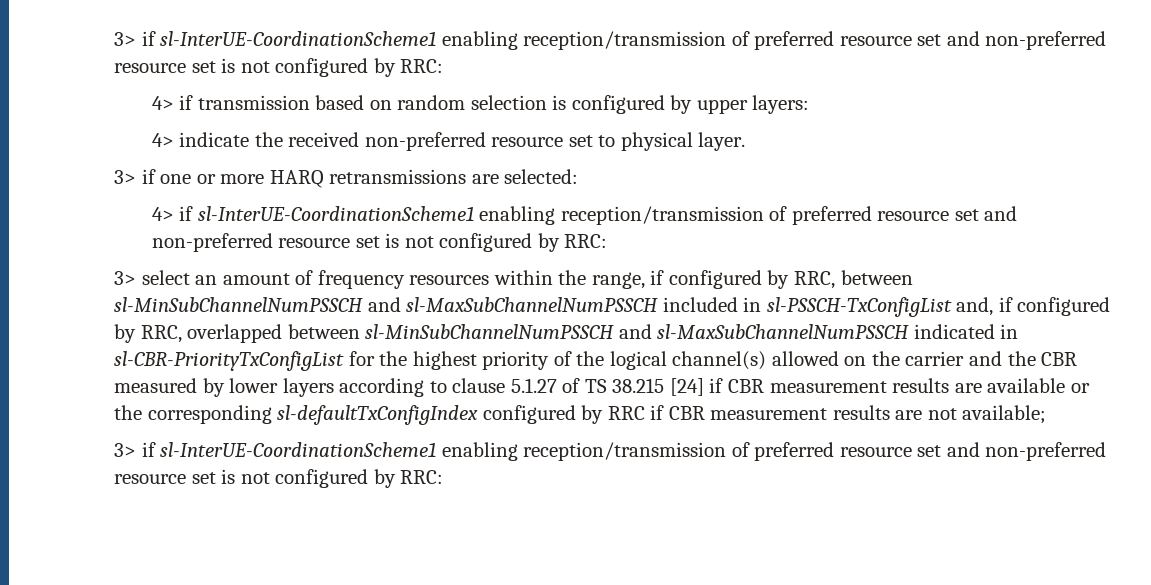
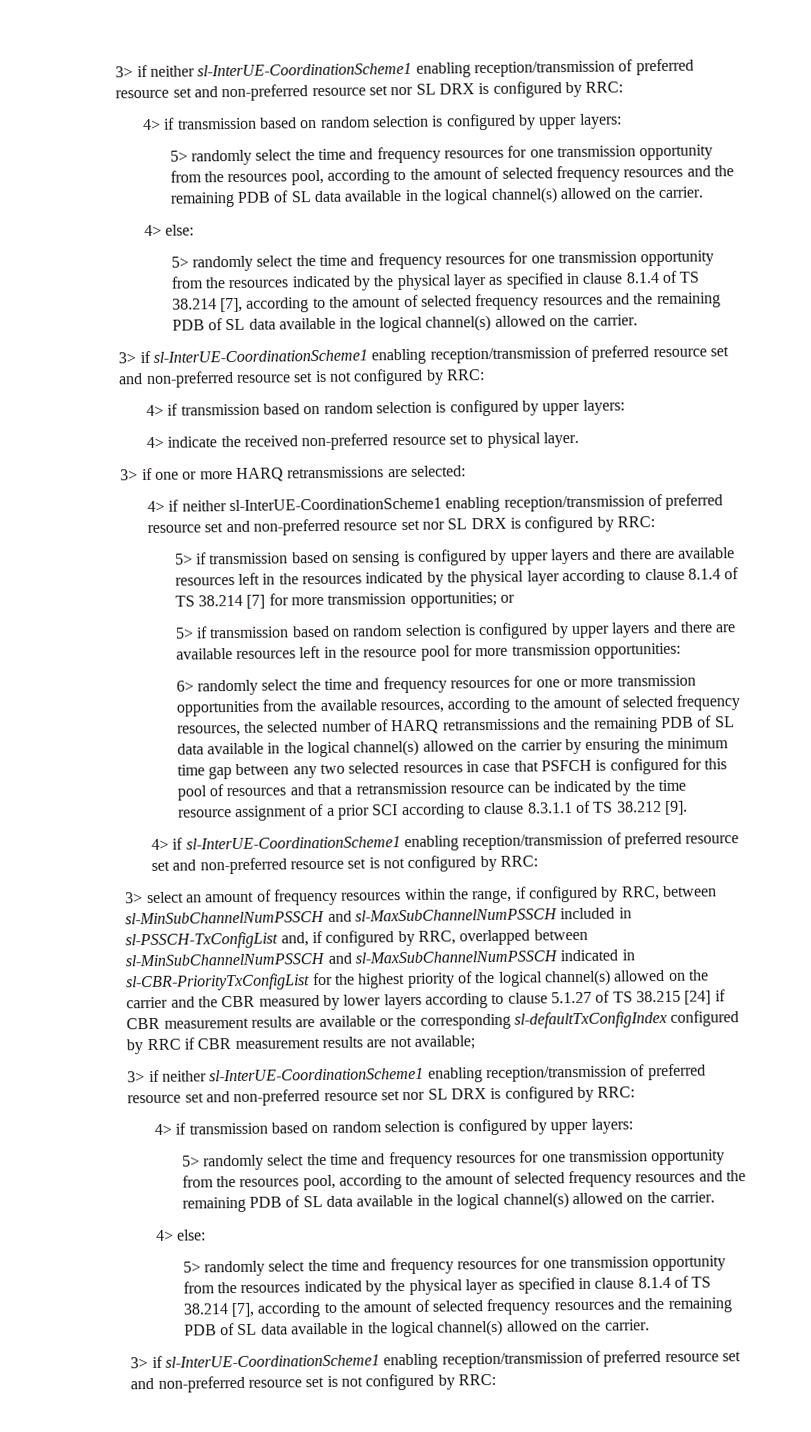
[114,31,156,46] 3> if -> [115,58,694,78] [115,81,624,102] [143,113,622,131] [169,144,714,166] [169,165,734,186] [169,186,703,208] [144,224,195,237] [170,250,715,272] [170,270,700,291] [171,292,721,313] [171,314,638,333] [118,350,151,364] 3> if neither sl-InterUE-CoordinationScheme1 enabling reception/transmission of preferred resource set and non-preferred resource set nor SL DRX is configured by RRC: // 4> if transmission based on random selection is configured by upper layers: // 5> randomly select the time and frequency resources for one transmission opportunity from the resources pool, according to the amount of selected frequency resources and the remaining PDB of SL data available in the logical channel(s) allowed on the carrier. // 4> else: // 5> randomly select the time and frequency resources for one transmission opportunity from the resources indicated by the physical layer as specified in clause 8.1.4 of TS 38.214 [7], according to the amount of selected frequency resources and the remaining PDB of SL data available in the logical channel(s) allowed on the carrier. // 3> if
(579, 176) none -> [147,493,724,513] [147,515,655,536] [174,547,736,567] [174,567,740,587] [174,591,516,609] [174,621,737,640] [175,642,681,661] [175,674,696,696] [175,694,741,717] [176,715,735,737] [176,737,729,758] [176,757,728,780] [176,779,686,801] [177,800,688,821] // 4> if neither sl-InterUE-CoordinationScheme1 enabling reception/transmission of preferred resource set and non-preferred resource set nor SL DRX is configured by RRC: // 5> if transmission based on sensing is configured by upper layers and there are available resources left in the resources indicated by the physical layer according to clause 8.1.4 of TS 38.214 [7] for more transmission opportunities; or // 5> if transmission based on random selection is configured by upper layers and there are available resources left in the resource pool for more transmission opportunities: // 6> randomly select the time and frequency resources for one or more transmission opportunities from the available resources, according to the amount of selected frequency resources, the selected number of HARQ retransmissions and the remaining PDB of SL data available in the logical channel(s) allowed on the carrier by ensuring the minimum time gap between any two selected resources in case that PSFCH is configured for this pool of resources and that a retransmission resource can be indicated by the time resource assignment of a prior SCI according to clause 8.3.1.1 of TS 38.212 [9].
(1047, 414) none -> [127,1063,706,1083] [127,1086,636,1107] [154,1118,633,1136] [181,1149,726,1171] [181,1170,746,1191] [181,1191,715,1213] [155,1229,207,1241] [182,1255,727,1277] [182,1275,712,1296] [182,1297,732,1318] [183,1319,650,1338] // 3> if neither sl-InterUE-CoordinationScheme1 enabling reception/transmission of preferred resource set and non-preferred resource set nor SL DRX is configured by RRC: // 4> if transmission based on random selection is configured by upper layers: // 5> randomly select the time and frequency resources for one transmission opportunity from the resources pool, according to the amount of selected frequency resources and the remaining PDB of SL data available in the logical channel(s) allowed on the carrier. // 4> else: // 5> randomly select the time and frequency resources for one transmission opportunity from the resources indicated by the physical layer as specified in clause 8.1.4 of TS 38.214 [7], according to the amount of selected frequency resources and the remaining PDB of SL data available in the logical channel(s) allowed on the carrier.

